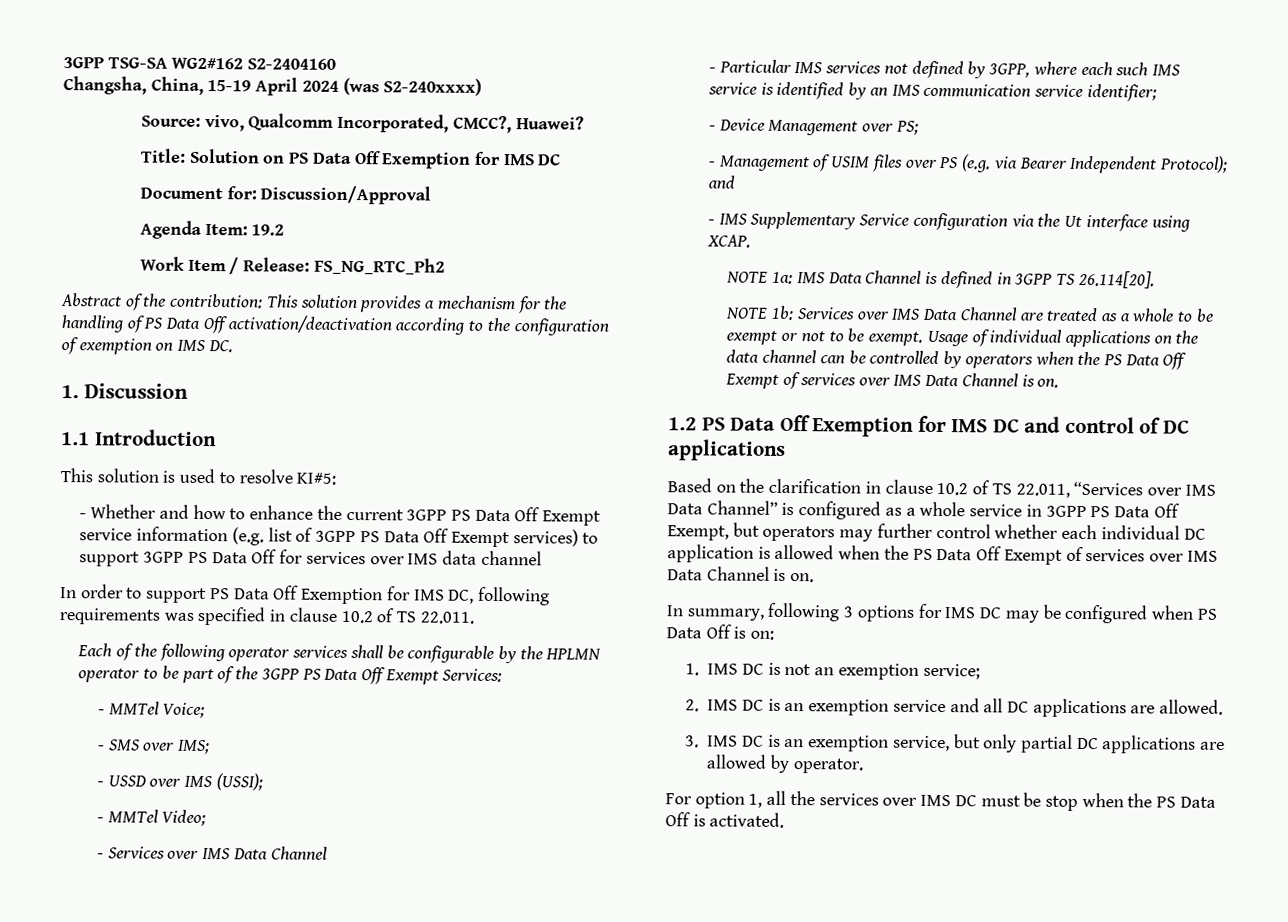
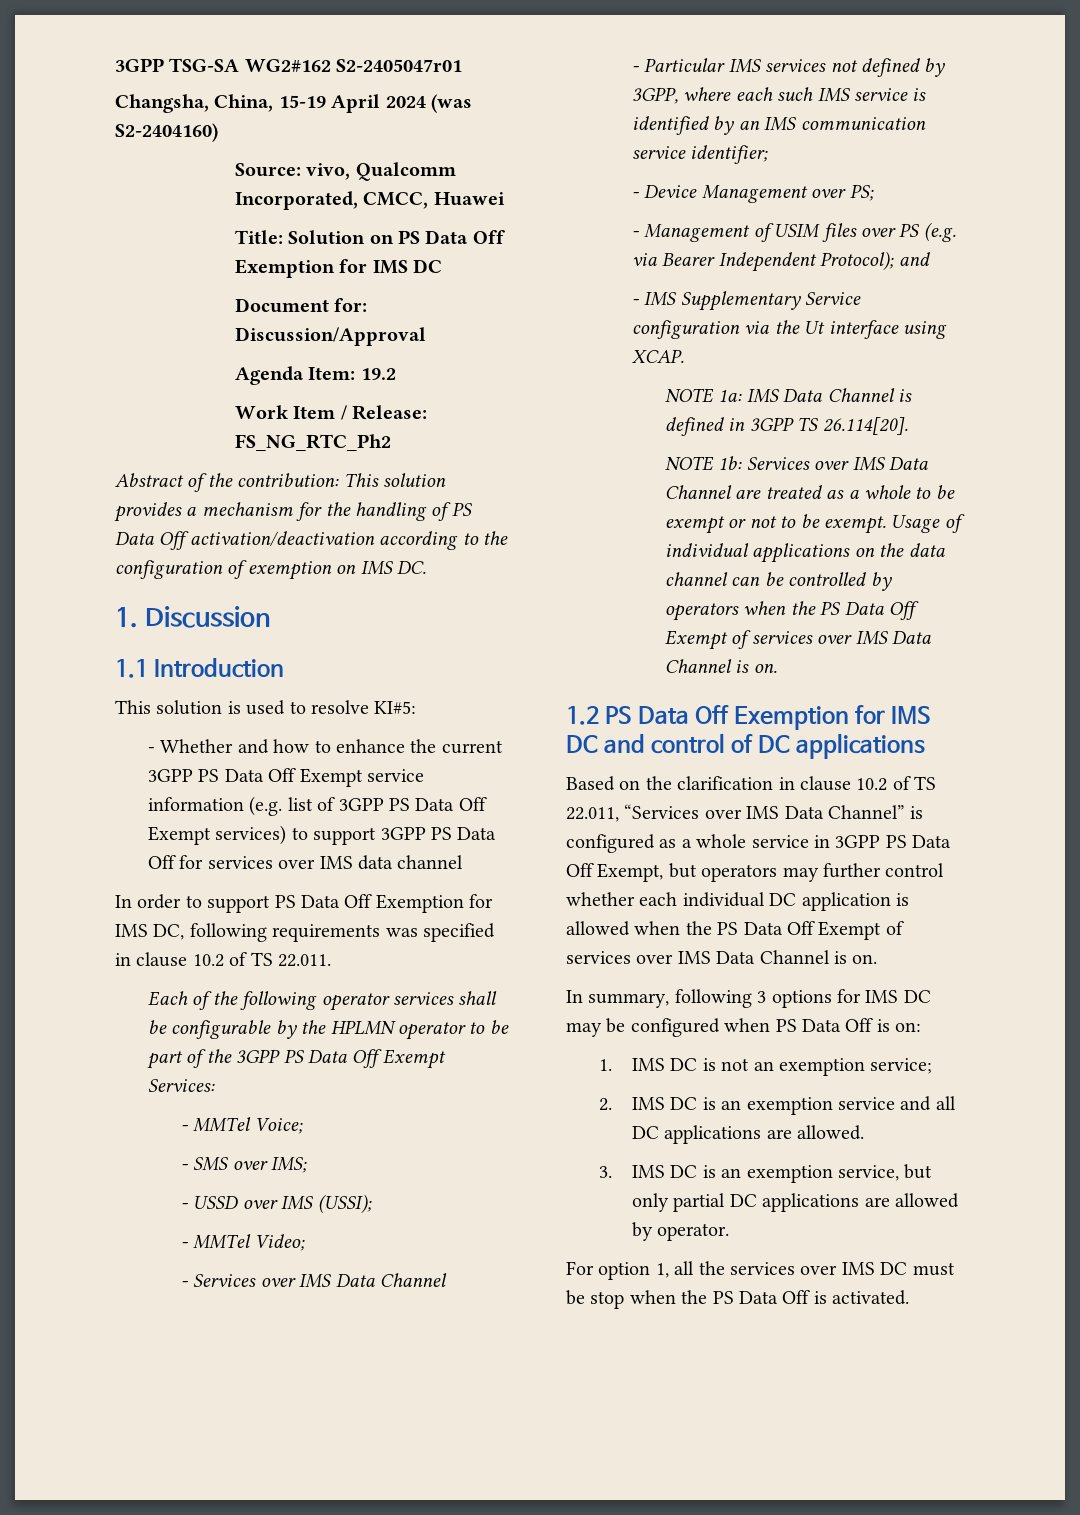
[247,58,337,70] S2-2404160 -> [336,59,463,72] S2-2405047r01
[383,78,483,96] S2-240xxxx) -> [115,123,218,142] S2-2404160)
[452,115,584,134] CMCC?, Huawei? -> [363,192,505,209] CMCC, Huawei

